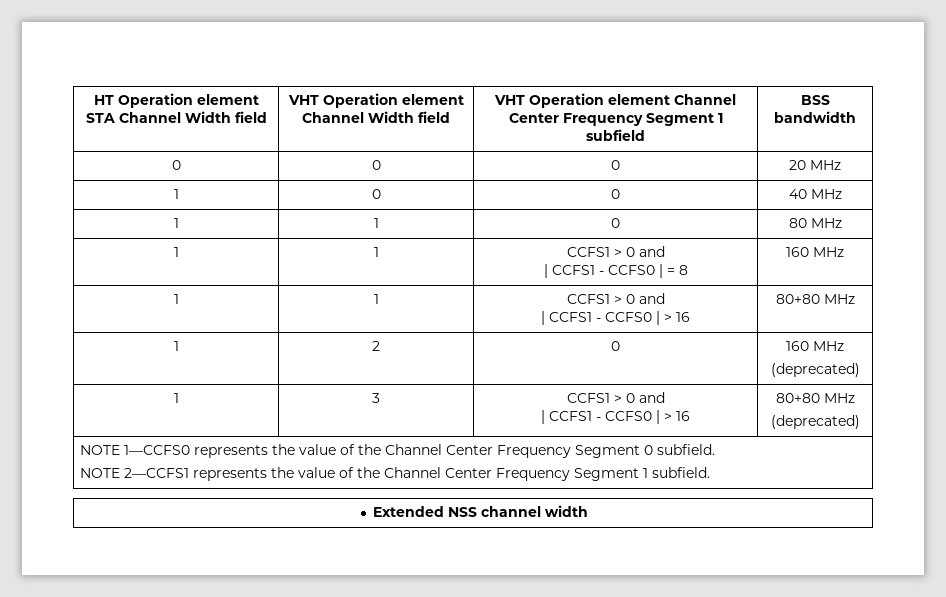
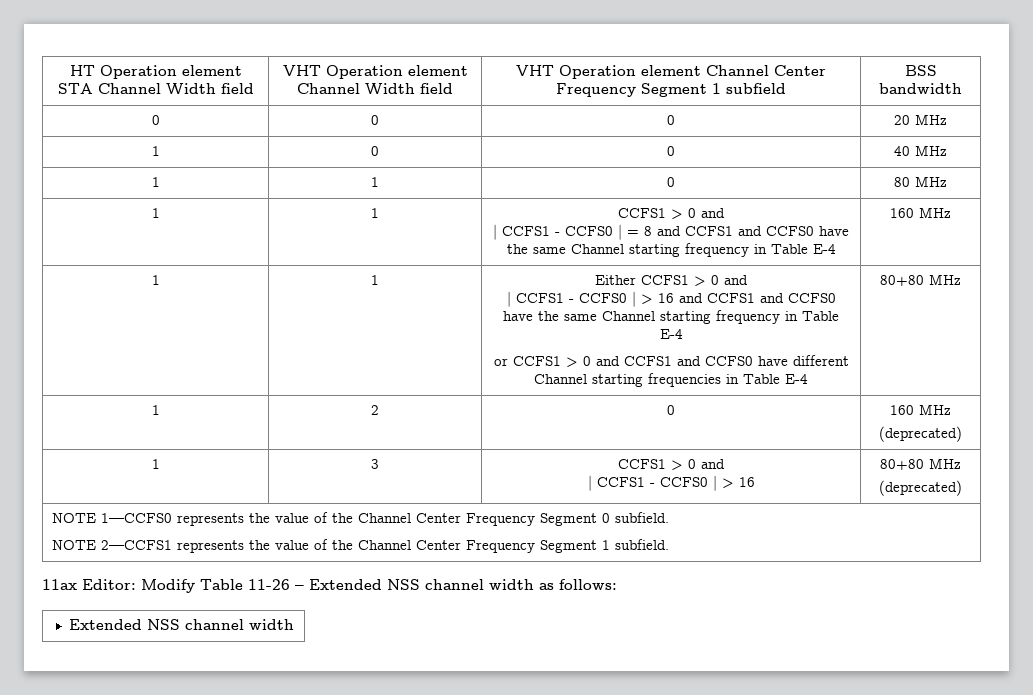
(688, 270) none -> [657,226,850,236] [506,243,836,257] and CCFS1 and CCFS0 have the same Channel starting frequency in Table E-4
(379, 299) none -> [595,275,637,285] Either
(690, 317) none -> [678,293,836,303] [503,310,840,324] [659,329,683,339] [493,355,849,367] [534,373,809,387] and CCFS1 and CCFS0 have the same Channel starting frequency in Table E-4 // or CCFS1 > 0 and CCFS1 and CCFS0 have different Channel starting frequencies in Table E-4
(711, 472) none -> [42,579,617,593] // 11ax Editor: Modify Table 11-26 – Extended NSS channel width as follows:

